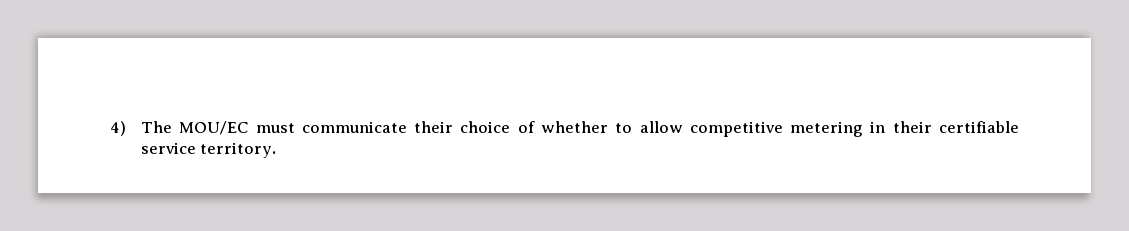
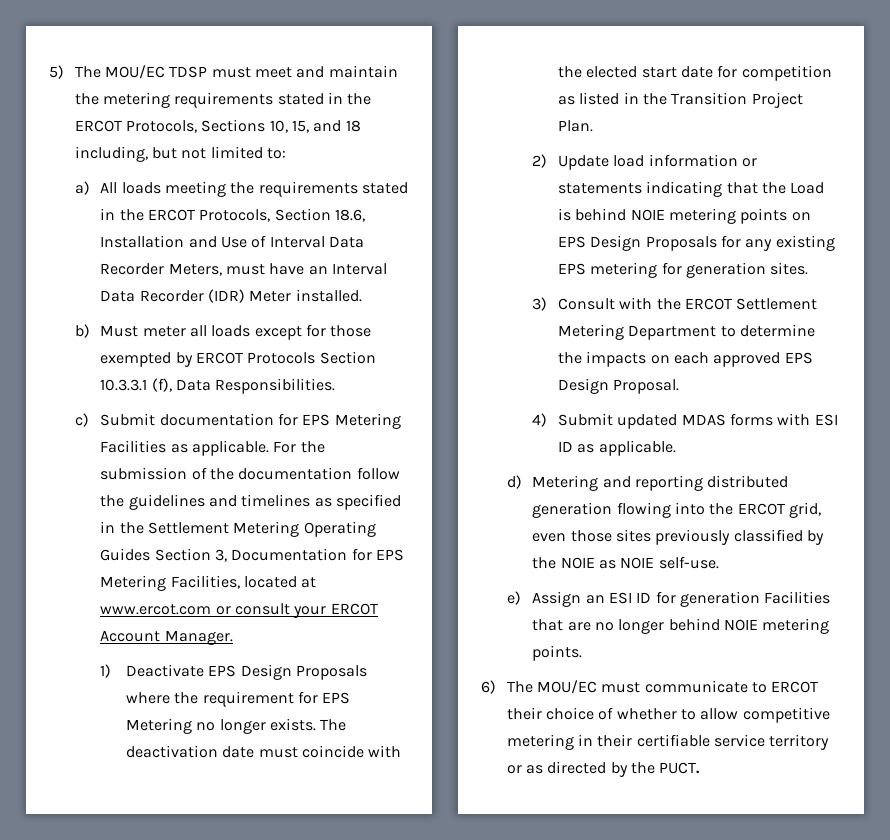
[110,121,126,136] 4) -> [49,65,398,79] [74,92,372,108] [74,119,361,133] [74,146,286,162] [74,181,408,197] [100,208,365,222] [100,235,364,248] [100,263,387,276] [100,289,362,303] [74,324,372,340] [100,351,376,367] [100,378,336,394] [74,413,401,429] [100,440,325,456] [100,467,400,480] [100,494,401,510] [100,521,376,537] [100,548,404,562] [100,575,317,591] [100,603,378,618] [100,630,233,645] [100,664,367,680] [125,691,351,707] [125,718,347,734] [125,745,402,758] [557,65,832,81] [557,92,803,108] [557,120,593,132] [532,154,757,170] [557,181,825,197] [557,208,811,224] [557,235,835,251] [557,262,809,278] [532,297,818,311] [557,324,815,340] [557,351,813,367] [557,378,680,394] [532,413,838,429] [557,440,676,456] [506,475,789,491] [532,502,821,518] [532,529,824,545] [532,556,719,569] [506,591,831,607] [532,618,830,634] [532,645,583,661] [481,680,496,694] 5) The MOU/EC TDSP must meet and maintain the metering requirements stated in the ERCOT Protocols, Sections 10, 15, and 18 including, but not limited to: // a) All loads meeting the requirements stated in the ERCOT Protocols, Section 18.6, Installation and Use of Interval Data Recorder Meters, must have an Interval Data Recorder (IDR) Meter installed. // b) Must meter all loads except for those exempted by ERCOT Protocols Section 10.3.3.1 (f), Data Responsibilities. // c) Submit documentation for EPS Metering Facilities as applicable. For the submission of the documentation follow the guidelines and timelines as specified in the Settlement Metering Operating Guides Section 3, Documentation for EPS Metering Facilities, located at www.ercot.com or consult your ERCOT Account Manager. // 1) Deactivate EPS Design Proposals where the requirement for EPS Metering no longer exists. The deactivation date must coincide with the elected start date for competition as listed in the Transition Project Plan. // 2) Update load information or statements indicating that the Load is behind NOIE metering points on EPS Design Proposals for any existing EPS metering for generation sites. // 3) Consult with the ERCOT Settlement Metering Department to determine the impacts on each approved EPS Design Proposal. // 4) Submit updated MDAS forms with ESI ID as applicable. // d) Metering and reporting distributed generation flowing into the ERCOT grid, even those sites previously classified by the NOIE as NOIE self-use. // e) Assign an ESI ID for generation Facilities that are no longer behind NOIE metering points. // 6)
(407, 127) none -> [751,681,819,693] to ERCOT
[200,142,277,158] territory. -> [769,734,830,750] [506,761,701,777] territory or as directed by the PUCT.

